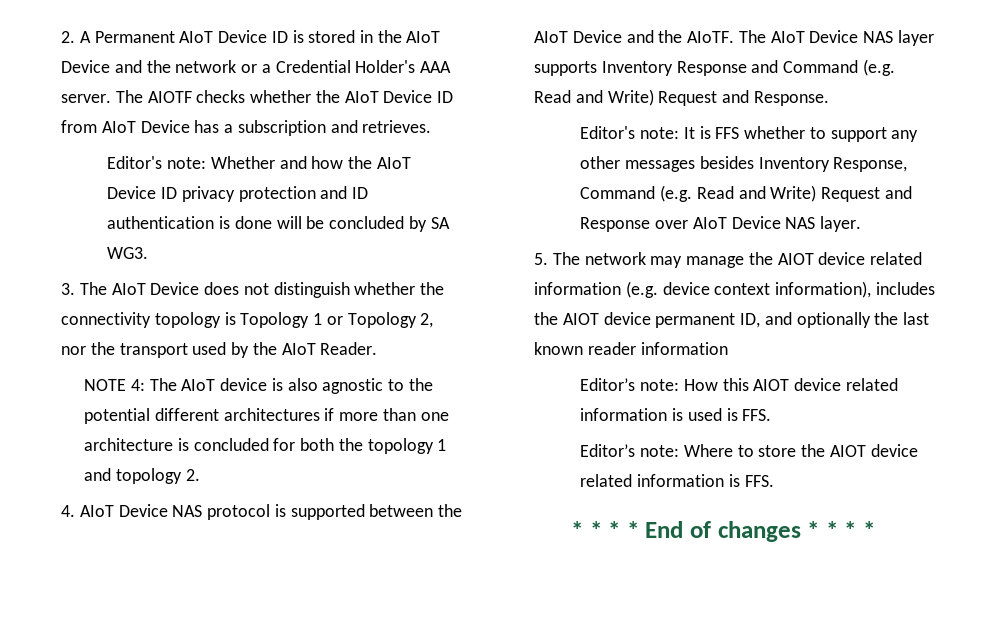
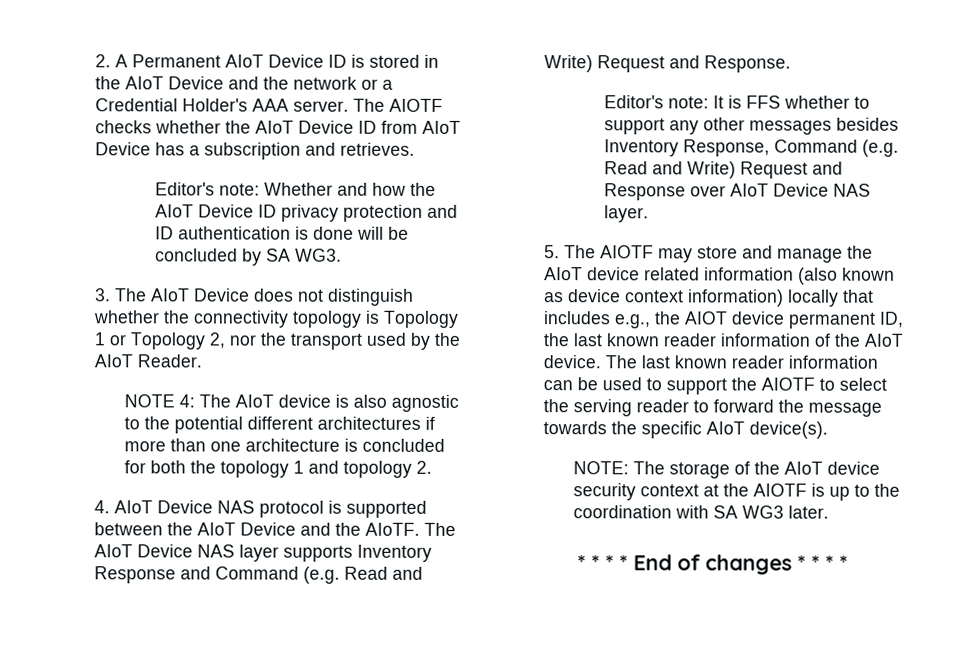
[584,252,683,268] network may -> [599,245,773,263] AIOTF may store and
[777,252,922,265] [534,281,935,298] AIOT device related information (e.g. device context information), includes -> [543,267,895,285] [543,289,874,307] [542,311,651,329] AIoT device related information (also known as device context information) locally that includes e.g.,
[764,312,871,328] and optionally -> (904, 319) none
[580,378,898,391] [580,408,772,421] [580,444,918,457] [580,474,774,487] // Editor’s note: How this AIOT device related information is used is FFS. // Editor’s note: Where to store the AIOT device related information is FFS. -> [813,333,903,347] [542,355,878,369] [542,377,887,395] [542,399,882,417] [542,421,828,439] [572,461,880,479] [572,483,900,501] [572,505,829,519] of the AIoT device. The last known reader information can be used to support the AIOTF to select the serving reader to forward the message towards the specific AIoT device(s). // NOTE: The storage of the AIoT device security context at the AIOTF is up to the coordination with SA WG3 later.

